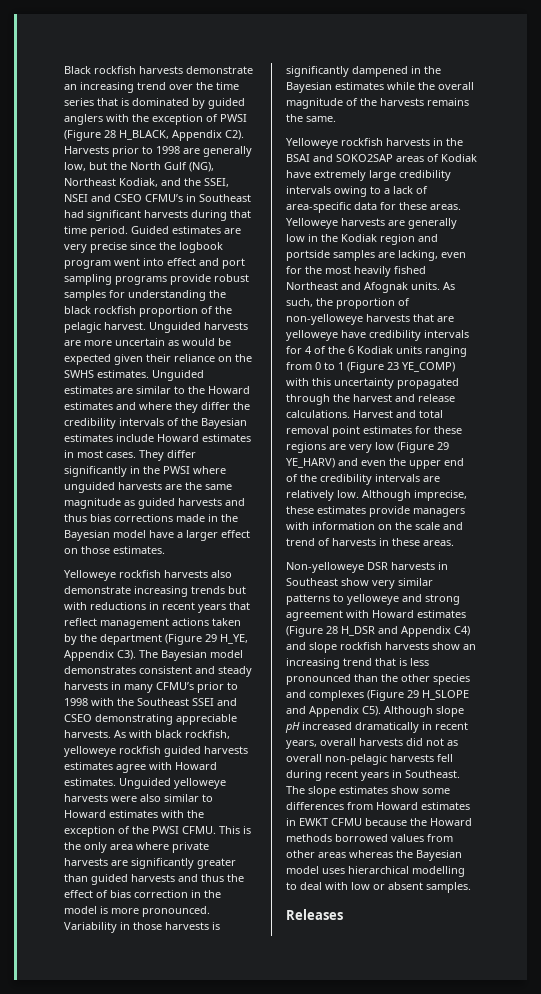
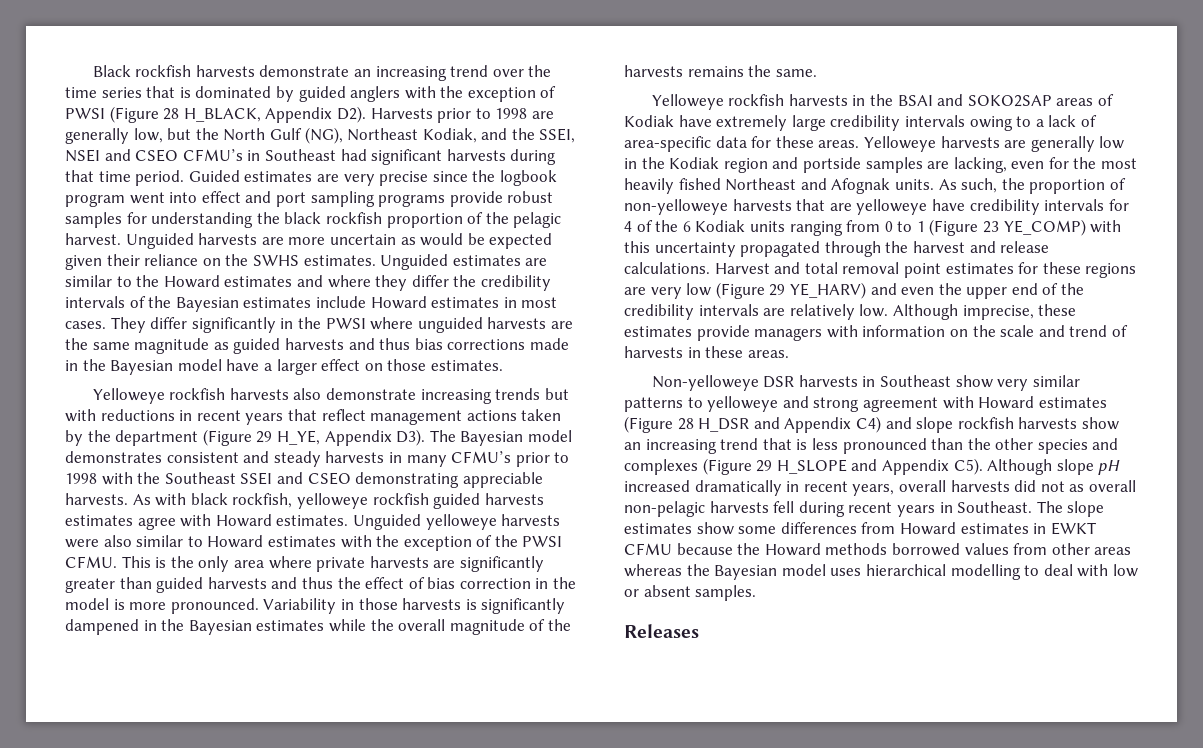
[225,130,244,140] C2). -> [336,106,366,123] D2).
[117,650,136,660] C3). -> [396,429,426,446] D3).

